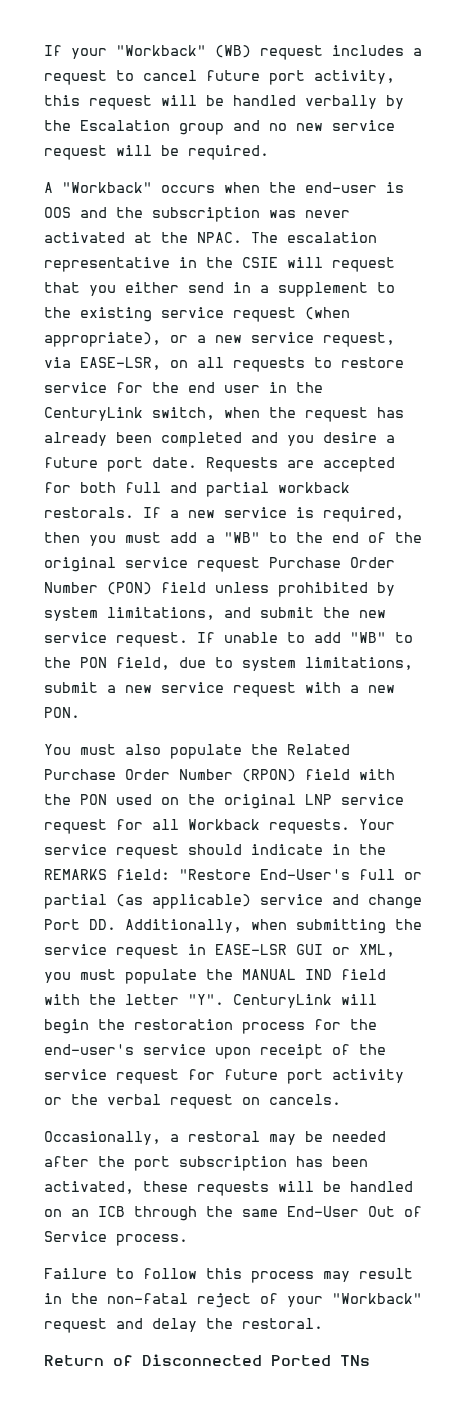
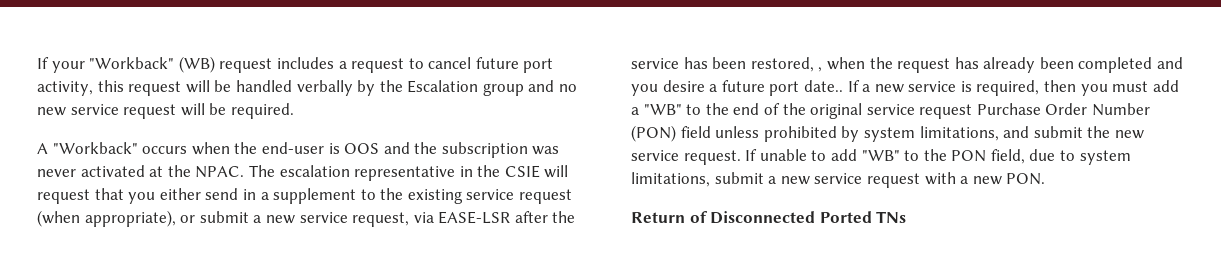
(188, 339) none -> [199,211,249,223] submit
[80,357,404,372] [44,382,323,393] [44,407,215,421] EASE-LSR, on all requests to restore service for the end user in the CenturyLink switch, -> [438,211,576,224] [631,57,823,72] EASE-LSR after the service has been restored, ,
[152,457,395,472] [44,482,350,497] [44,507,134,518] date. Requests are accepted for both full and partial workback restorals. -> [803,80,843,92] date..
[44,744,350,759] [44,769,395,782] [44,794,404,809] [44,819,395,834] [44,844,386,859] [44,869,422,880] [44,894,422,909] [44,919,422,934] [44,944,395,959] [44,969,386,984] [44,994,377,1008] [44,1019,377,1034] [44,1044,386,1059] [44,1069,404,1084] [44,1094,341,1109] [44,1131,386,1145] [44,1156,368,1171] [44,1181,413,1196] [44,1206,422,1221] [44,1231,188,1246] [44,1268,413,1283] [44,1293,422,1308] [44,1318,323,1333] // You must also populate the Related Purchase Order Number (RPON) field with the PON used on the original LNP service request for all Workback requests. Your service request should indicate in the REMARKS field: "Restore End-User's full or partial (as applicable) service and change Port DD. Additionally, when submitting the service request in EASE-LSR GUI or XML, you must populate the MANUAL IND field with the letter "Y". CenturyLink will begin the restoration process for the end-user's service upon receipt of the service request for future port activity or the verbal request on cancels. // Occasionally, a restoral may be needed after the port subscription has been activated, these requests will be handled on an ICB through the same End-User Out of Service process. // Failure to follow this process may result in the non-fatal reject of your "Workback" request and delay the restoral. -> (1046, 179) none

